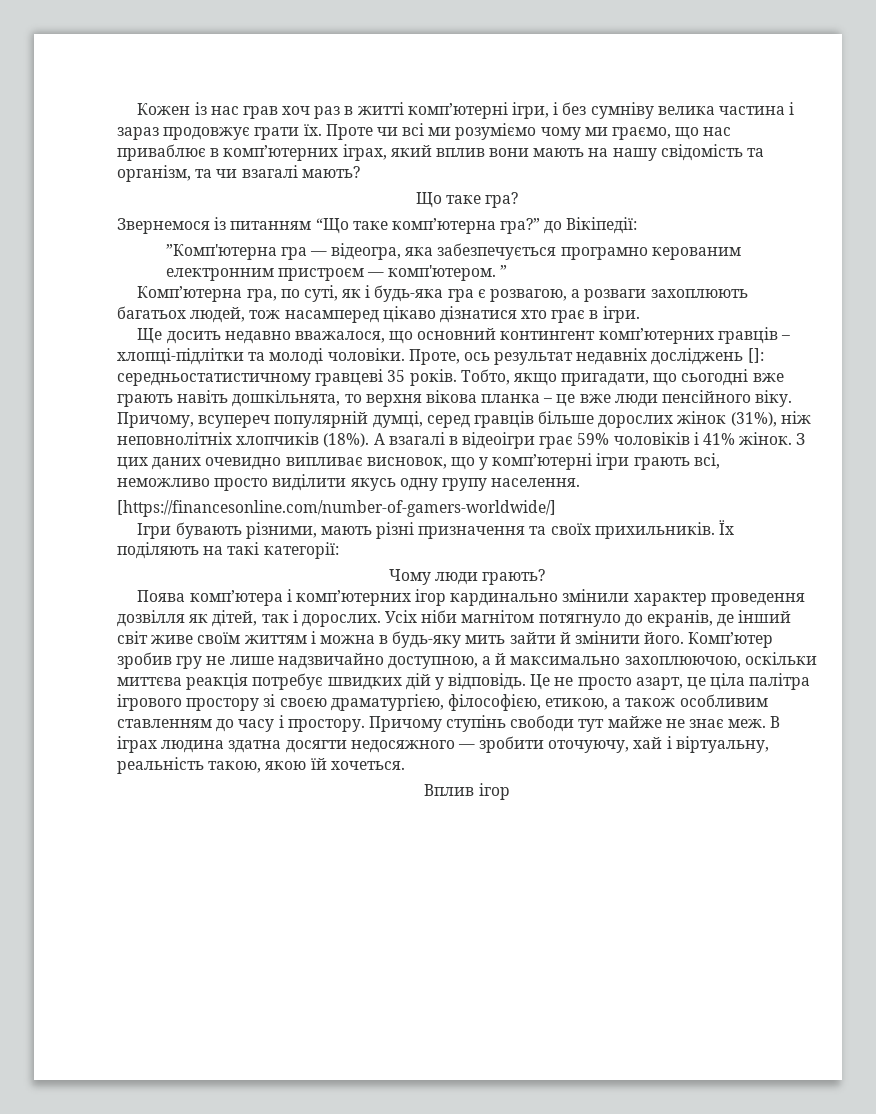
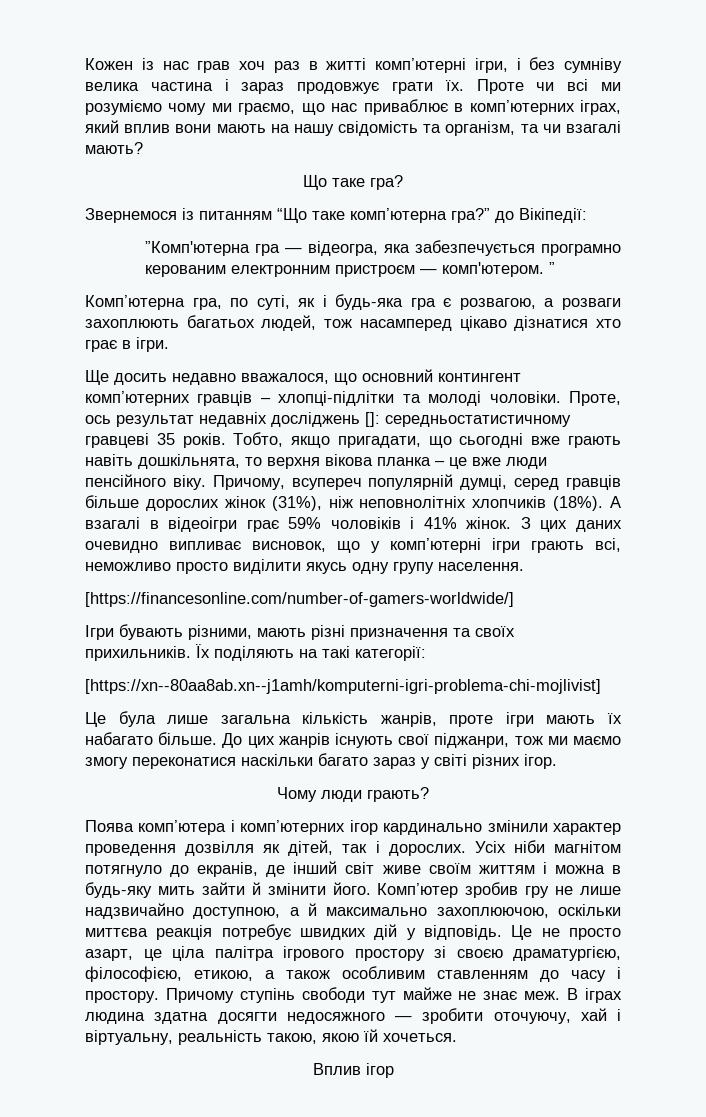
(339, 550) none -> [85,679,601,694] [85,711,622,727] [85,732,621,748] [85,753,557,769] // [https://xn--80aa8ab.xn--j1amh/komputerni-igri-problema-chi-mojlivist] // Це була лише загальна кількість жанрів, проте ігри мають їх набагато більше. До цих жанрів існують свої піджанри, тож ми маємо змогу переконатися наскільки багато зараз у світі різних ігор.

